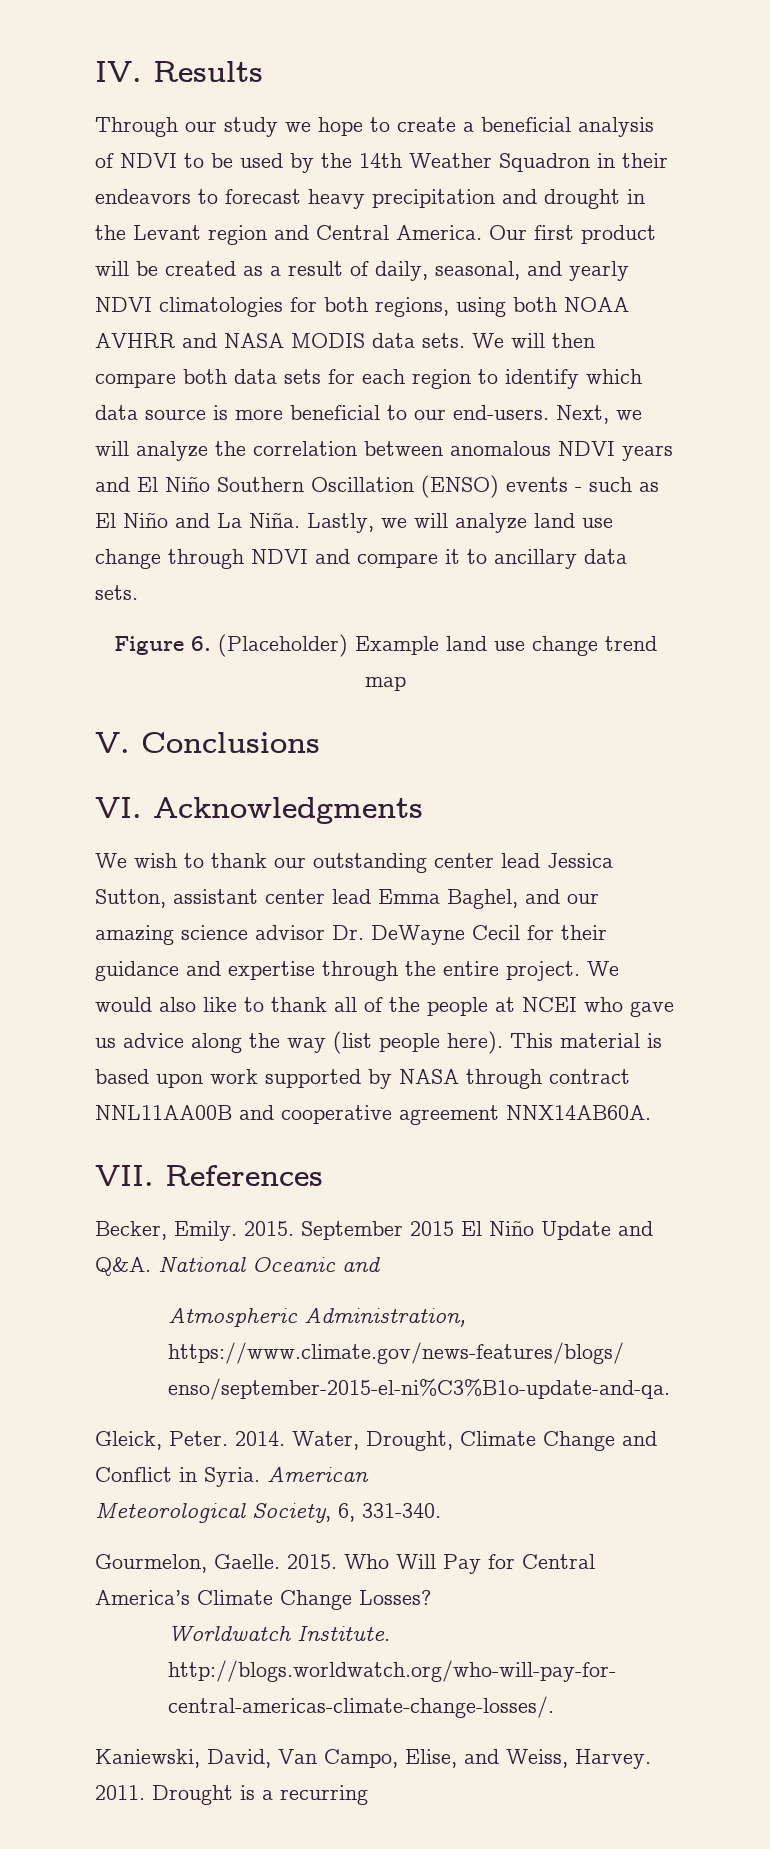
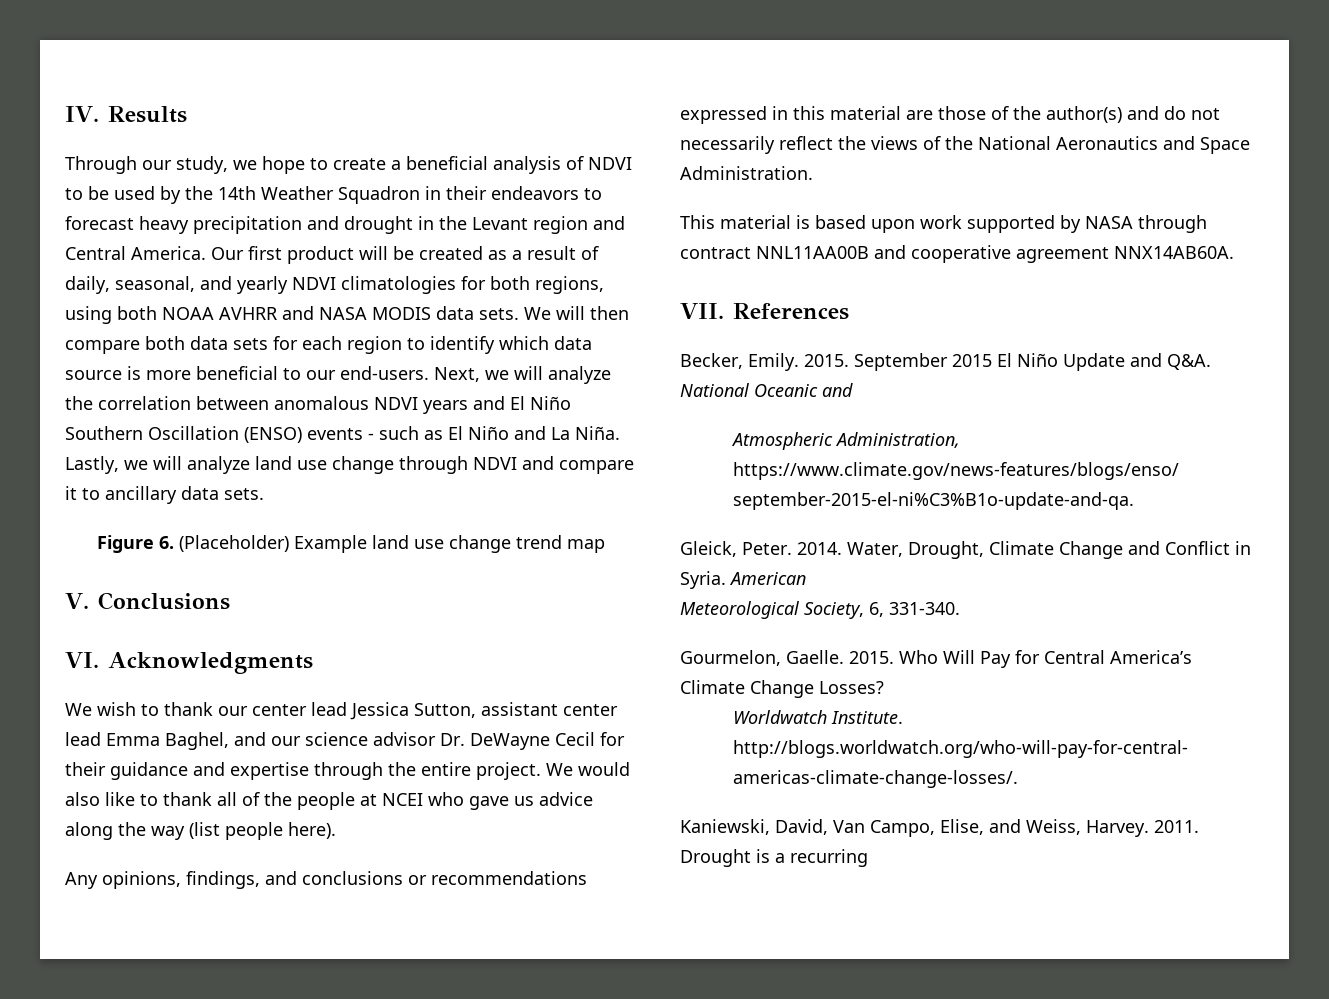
[224,117,278,137] study -> [176,156,228,174] study,
[313,853,427,873] outstanding -> (248, 711) none
[95,925,174,945] amazing -> (301, 741) none
(503, 1042) none -> [65,871,587,889] [680,106,1220,124] [680,136,1250,154] [680,166,813,180] // Any opinions, findings, and conclusions or recommendations expressed in this material are those of the author(s) and do not necessarily reflect the views of the National Aeronautics and Space Administration. //

